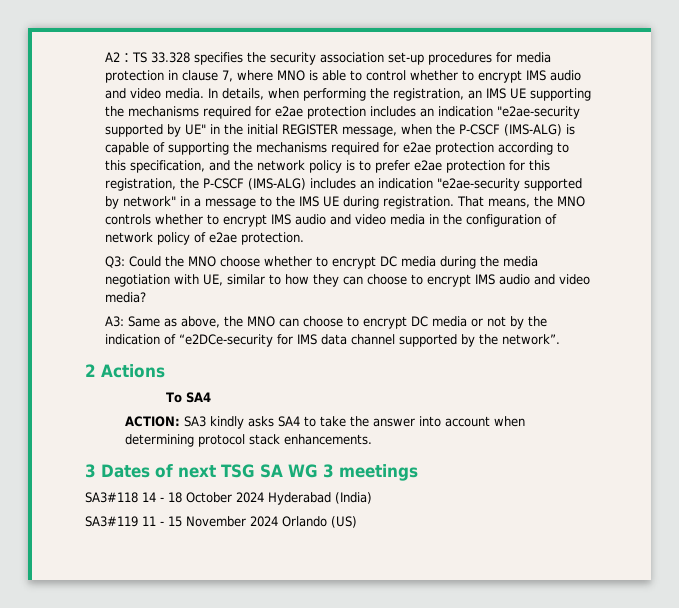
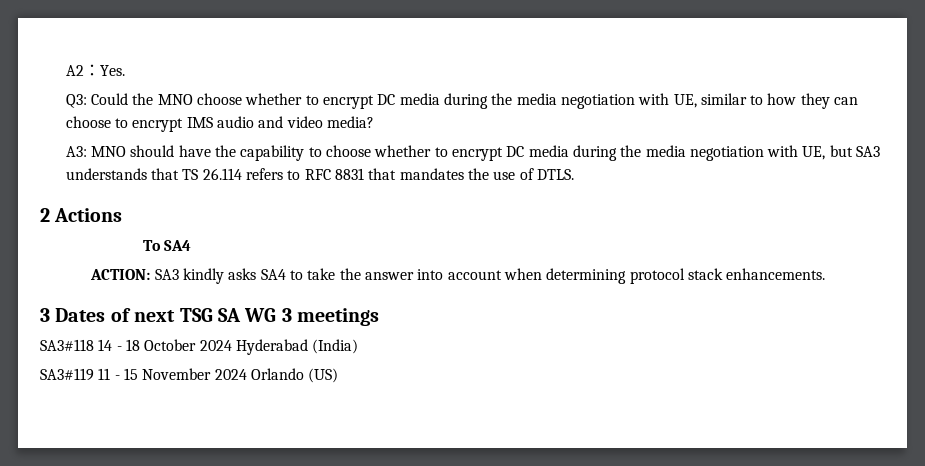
[132,52,552,65] [105,70,582,83] [105,88,592,101] [105,106,581,119] [105,124,576,137] [105,142,570,155] [105,160,551,173] [105,178,583,191] [105,196,586,209] [105,214,558,227] [105,232,305,245] TS 33.328 specifies the security association set-up procedures for media protection in clause 7, where MNO is able to control whether to encrypt IMS audio and video media. In details, when performing the registration, an IMS UE supporting the mechanisms required for e2ae protection includes an indication "e2ae-security supported by UE" in the initial REGISTER message, when the P-CSCF (IMS-ALG) is capable of supporting the mechanisms required for e2ae protection according to this specification, and the network policy is to prefer e2ae protection for this registration, the P-CSCF (IMS-ALG) includes an indication "e2ae-security supported by network" in a message to the IMS UE during registration. That means, the MNO controls whether to encrypt IMS audio and video media in the configuration of network policy of e2ae protection. -> [99,65,125,76] Yes.
[128,316,548,329] [105,334,561,347] Same as above, the MNO can choose to encrypt DC media or not by the indication of “e2DCe-security for IMS data channel supported by the network”. -> [91,145,881,161] [65,168,574,180] MNO should have the capability to choose whether to encrypt DC media during the media negotiation with UE, but SA3 understands that TS 26.114 refers to RFC 8831 that mandates the use of DTLS.

